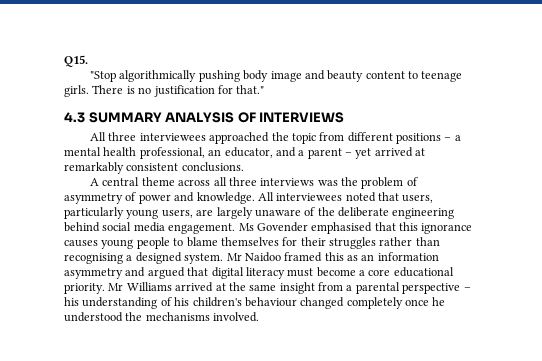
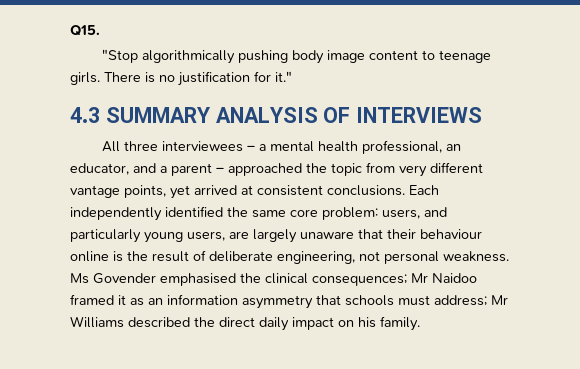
[304,70,364,82] and beauty -> (365, 56) none
[236,85,265,94] that." -> [275,71,292,82] it."
[209,132,442,144] approached the topic from different positions -> (243, 146) none
(352, 154) none -> [228,162,483,177] [70,185,166,198] approached the topic from very different vantage points,
[64,162,124,174] remarkably -> (253, 190) none
[90,177,418,189] [64,192,434,204] // A central theme across all three interviews was the problem of asymmetry of power and knowledge. All interviewees noted that users, -> [409,185,439,195] [70,206,447,221] Each independently identified the same core problem: users, and
[304,207,455,219] [64,222,473,234] [64,237,440,249] [64,252,224,264] of the deliberate engineering behind social media engagement. Ms Govender emphasised that this ignorance causes young people to blame themselves for their struggles rather than recognising a designed system. -> [358,229,482,239] [70,250,509,264] [70,273,407,286] that their behaviour online is the result of deliberate engineering, not personal weakness. Ms Govender emphasised the clinical consequences;
[324,252,344,261] this -> [118,295,126,305] it
[125,267,454,279] [64,282,471,294] [64,297,446,309] [64,312,260,322] and argued that digital literacy must become a core educational priority. Mr Williams arrived at the same insight from a parental perspective – his understanding of his children's behaviour changed completely once he understood the mechanisms involved. -> [316,295,508,306] [70,316,420,331] that schools must address; Mr Williams described the direct daily impact on his family.

